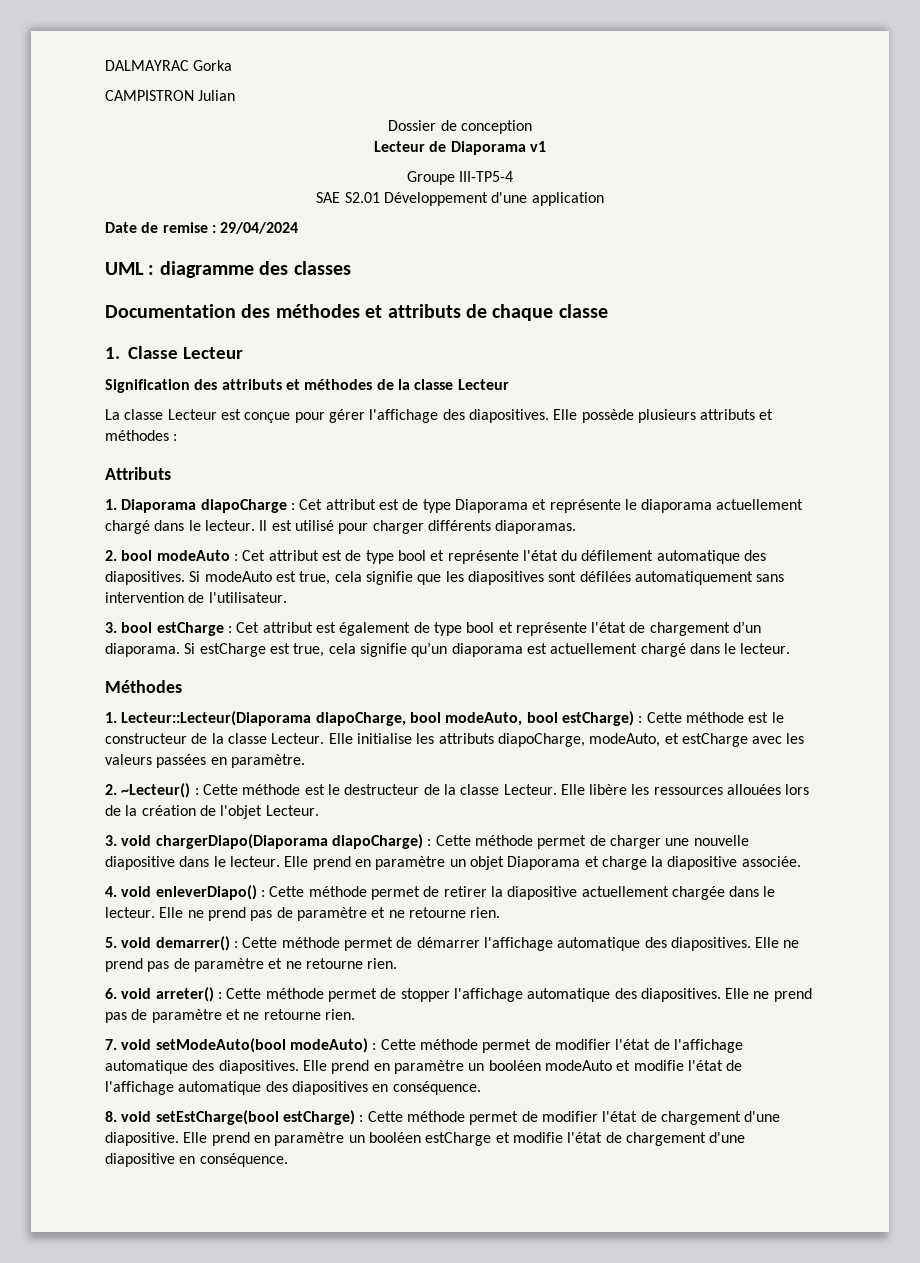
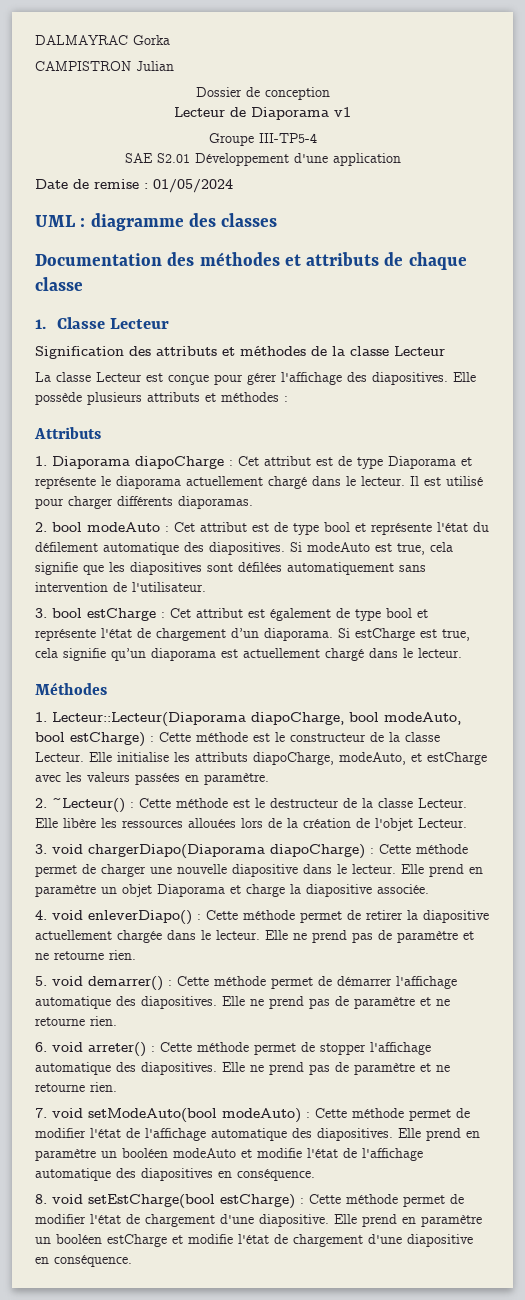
[220,222,299,234] 29/04/2024 -> [153,179,233,193] 01/05/2024

